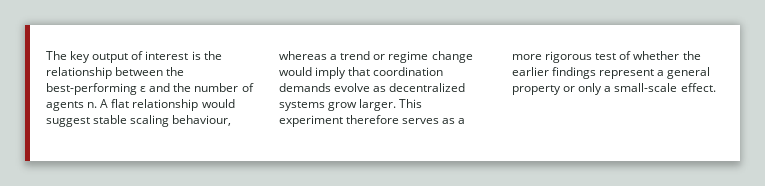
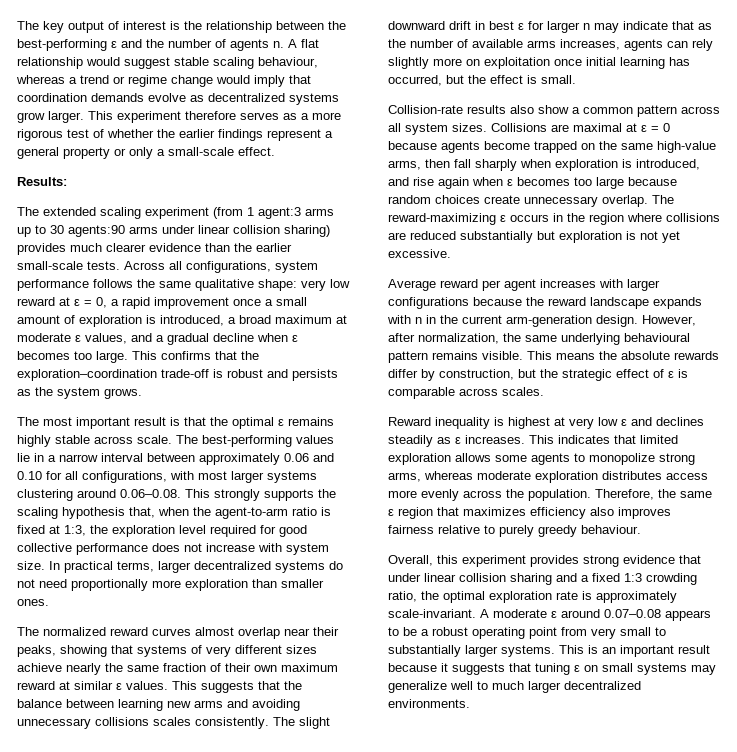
(716, 87) none -> [17,177,67,186] [17,207,334,219] [17,225,330,237] [17,243,292,255] [17,261,318,273] [17,279,350,291] [17,297,307,309] [17,315,347,327] [17,333,298,345] [17,351,259,363] [17,369,338,381] [17,387,142,399] [17,417,334,429] [17,435,334,447] [17,453,334,465] [17,471,317,483] [17,489,336,501] [17,507,331,519] [17,525,307,537] [17,543,329,555] [17,561,343,573] [17,579,324,591] [17,599,49,606] [17,627,339,639] [17,645,317,657] [17,663,338,675] [17,681,302,693] [17,699,300,711] [17,717,330,729] [388,21,712,33] [388,39,713,51] [388,57,690,69] [388,75,576,86] [388,105,720,117] [388,123,670,135] [388,141,716,153] [388,159,700,171] [388,177,677,189] [388,195,674,207] [388,213,720,225] [388,231,680,243] [388,249,451,258] [388,279,660,291] [388,297,702,309] [387,315,696,327] [388,333,690,345] [388,351,719,363] [388,369,688,381] [388,387,544,399] [388,417,704,429] [388,435,678,447] [388,453,695,465] [388,471,708,483] [388,489,712,501] [388,507,671,519] [388,525,641,537] [388,555,701,567] [388,573,697,585] [388,591,677,603] [388,609,711,621] [388,627,666,639] [388,645,710,657] [388,663,716,675] [388,681,641,693] [388,699,470,708] // Results: // The extended scaling experiment (from 1 agent:3 arms up to 30 agents:90 arms under linear collision sharing) provides much clearer evidence than the earlier small-scale tests. Across all configurations, system performance follows the same qualitative shape: very low reward at ε = 0, a rapid improvement once a small amount of exploration is introduced, a broad maximum at moderate ε values, and a gradual decline when ε becomes too large. This confirms that the exploration–coordination trade-off is robust and persists as the system grows. // The most important result is that the optimal ε remains highly stable across scale. The best-performing values lie in a narrow interval between approximately 0.06 and 0.10 for all configurations, with most larger systems clustering around 0.06–0.08. This strongly supports the scaling hypothesis that, when the agent-to-arm ratio is fixed at 1:3, the exploration level required for good collective performance does not increase with system size. In practical terms, larger decentralized systems do not need proportionally more exploration than smaller ones. // The normalized reward curves almost overlap near their peaks, showing that systems of very different sizes achieve nearly the same fraction of their own maximum reward at similar ε values. This suggests that the balance between learning new arms and avoiding unnecessary collisions scales consistently. The slight downward drift in best ε for larger n may indicate that as the number of available arms increases, agents can rely slightly more on exploitation once initial learning has occurred, but the effect is small. // Collision-rate results also show a common pattern across all system sizes. Collisions are maximal at ε = 0 because agents become trapped on the same high-value arms, then fall sharply when exploration is introduced, and rise again when ε becomes too large because random choices create unnecessary overlap. The reward-maximizing ε occurs in the region where collisions are reduced substantially but exploration is not yet excessive. // Average reward per agent increases with larger configurations because the reward landscape expands with n in the current arm-generation design. However, after normalization, the same underlying behavioural pattern remains visible. This means the absolute rewards differ by construction, but the strategic effect of ε is comparable across scales. // Reward inequality is highest at very low ε and declines steadily as ε increases. This indicates that limited exploration allows some agents to monopolize strong arms, whereas moderate exploration distributes access more evenly across the population. Therefore, the same ε region that maximizes efficiency also improves fairness relative to purely greedy behaviour. // Overall, this experiment provides strong evidence that under linear collision sharing and a fixed 1:3 crowding ratio, the optimal exploration rate is approximately scale-invariant. A moderate ε around 0.07–0.08 appears to be a robust operating point from very small to substantially larger systems. This is an important result because it suggests that tuning ε on small systems may generalize well to much larger decentralized environments.

